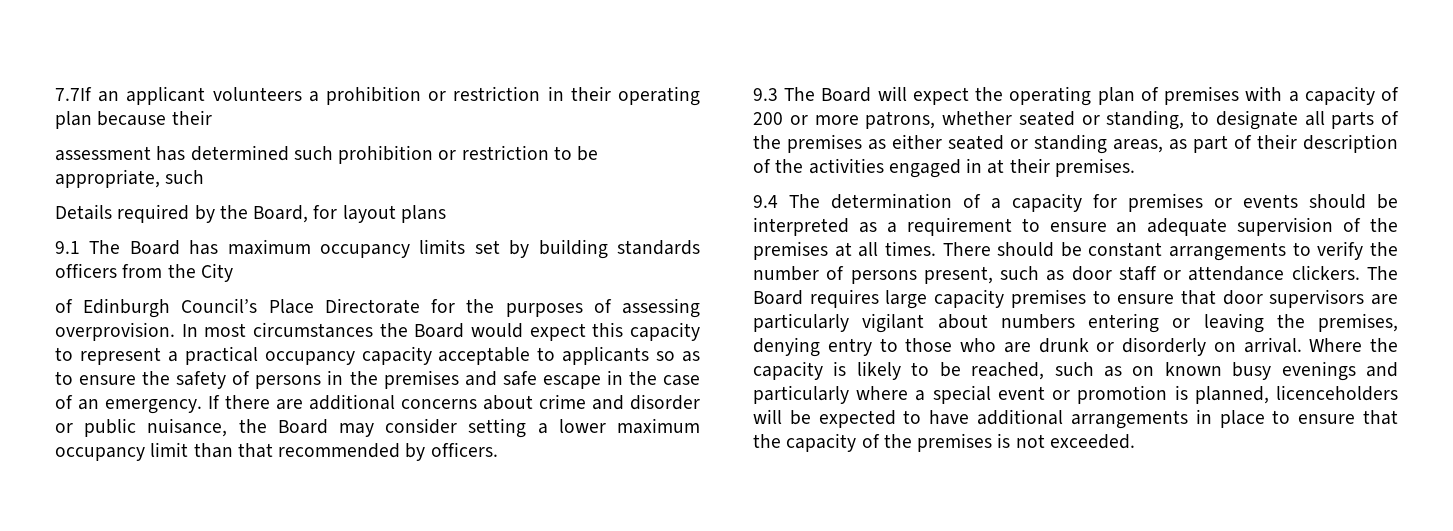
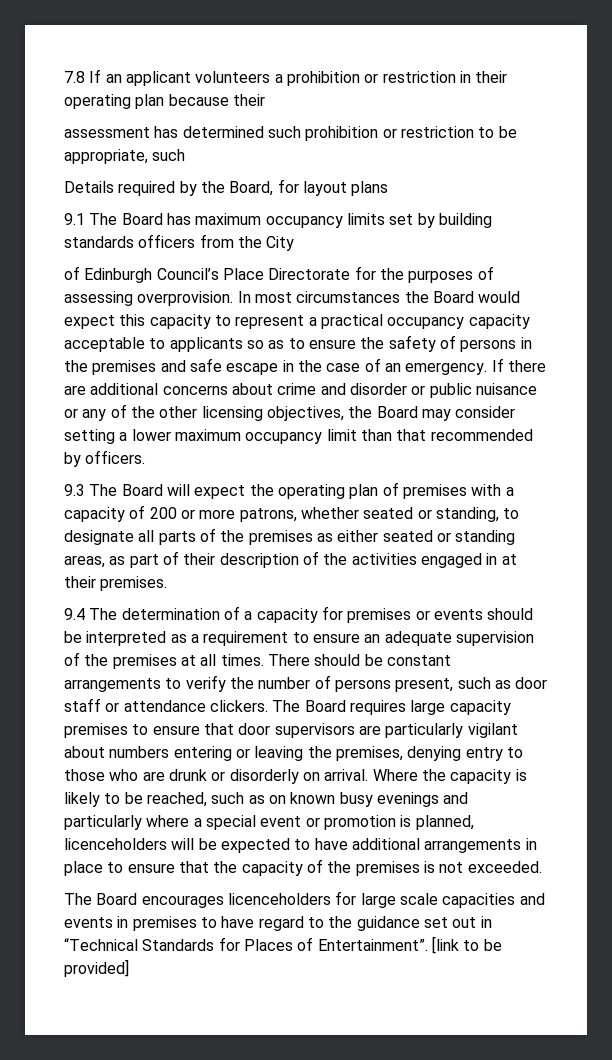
[55,87,92,101] 7.7If -> [64,69,102,83] 7.8 If
[147,418,228,437] nuisance, -> [475,383,537,395] [64,404,344,421] nuisance or any of the other licensing objectives,
(1135, 441) none -> [64,891,545,908] [64,916,492,931] [64,936,502,954] [64,959,129,977] // The Board encourages licenceholders for large scale capacities and events in premises to have regard to the guidance set out in “Technical Standards for Places of Entertainment”. [link to be provided]

